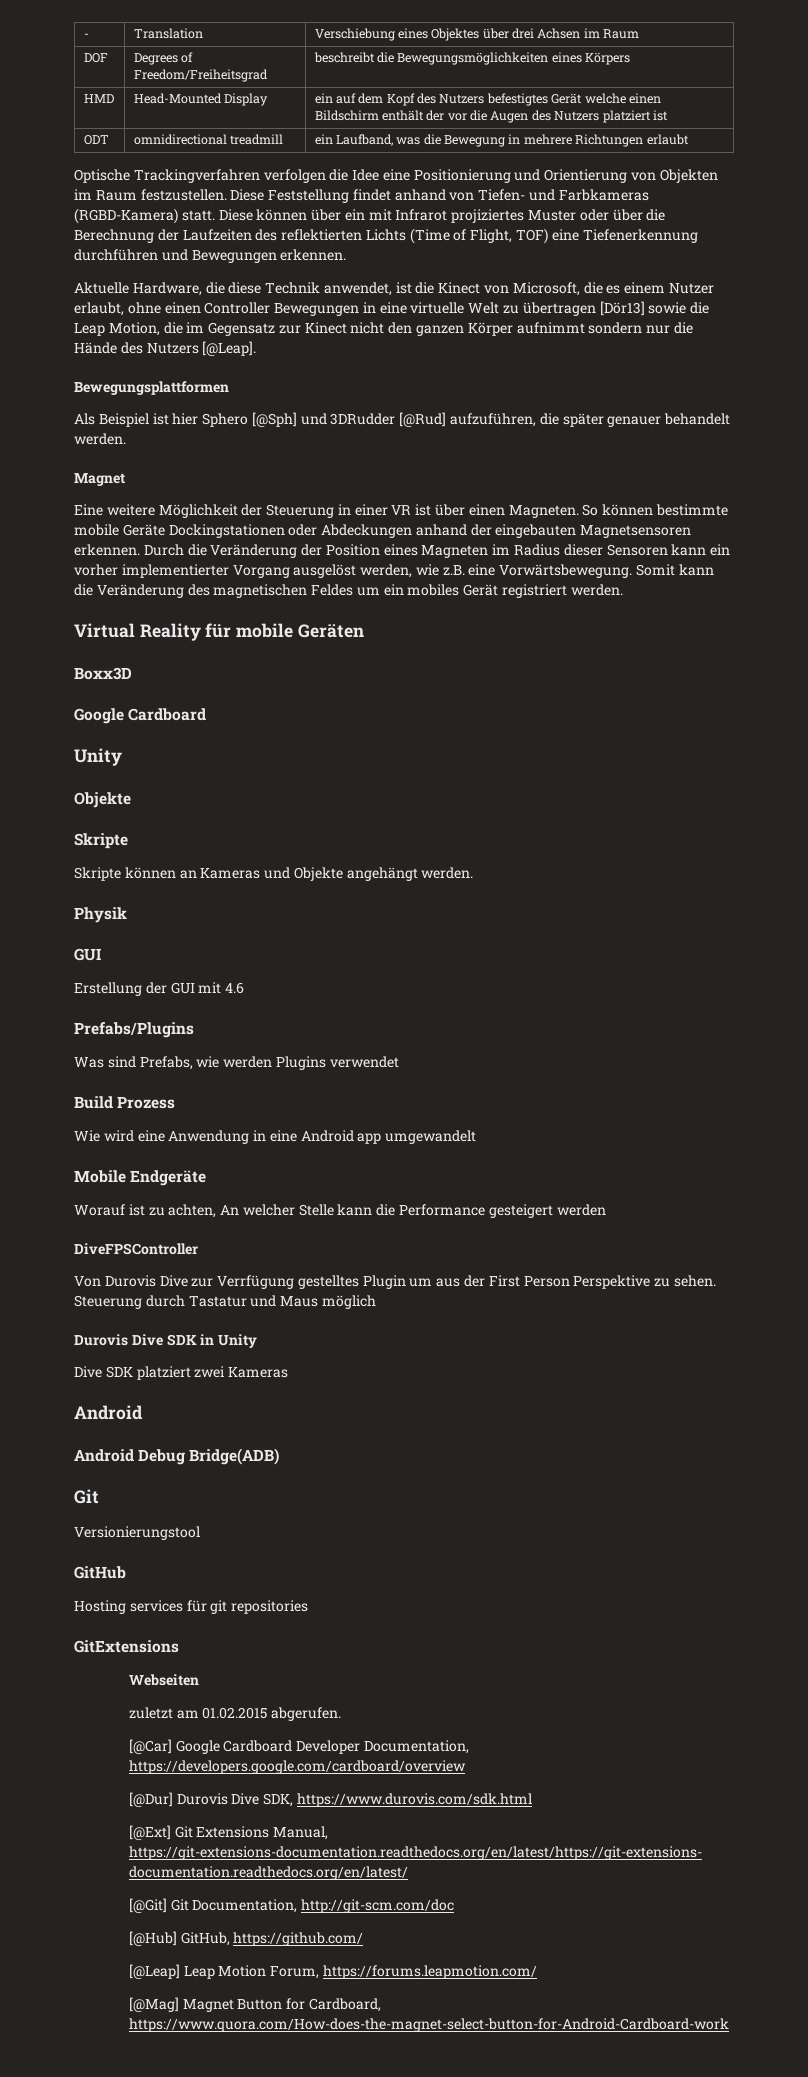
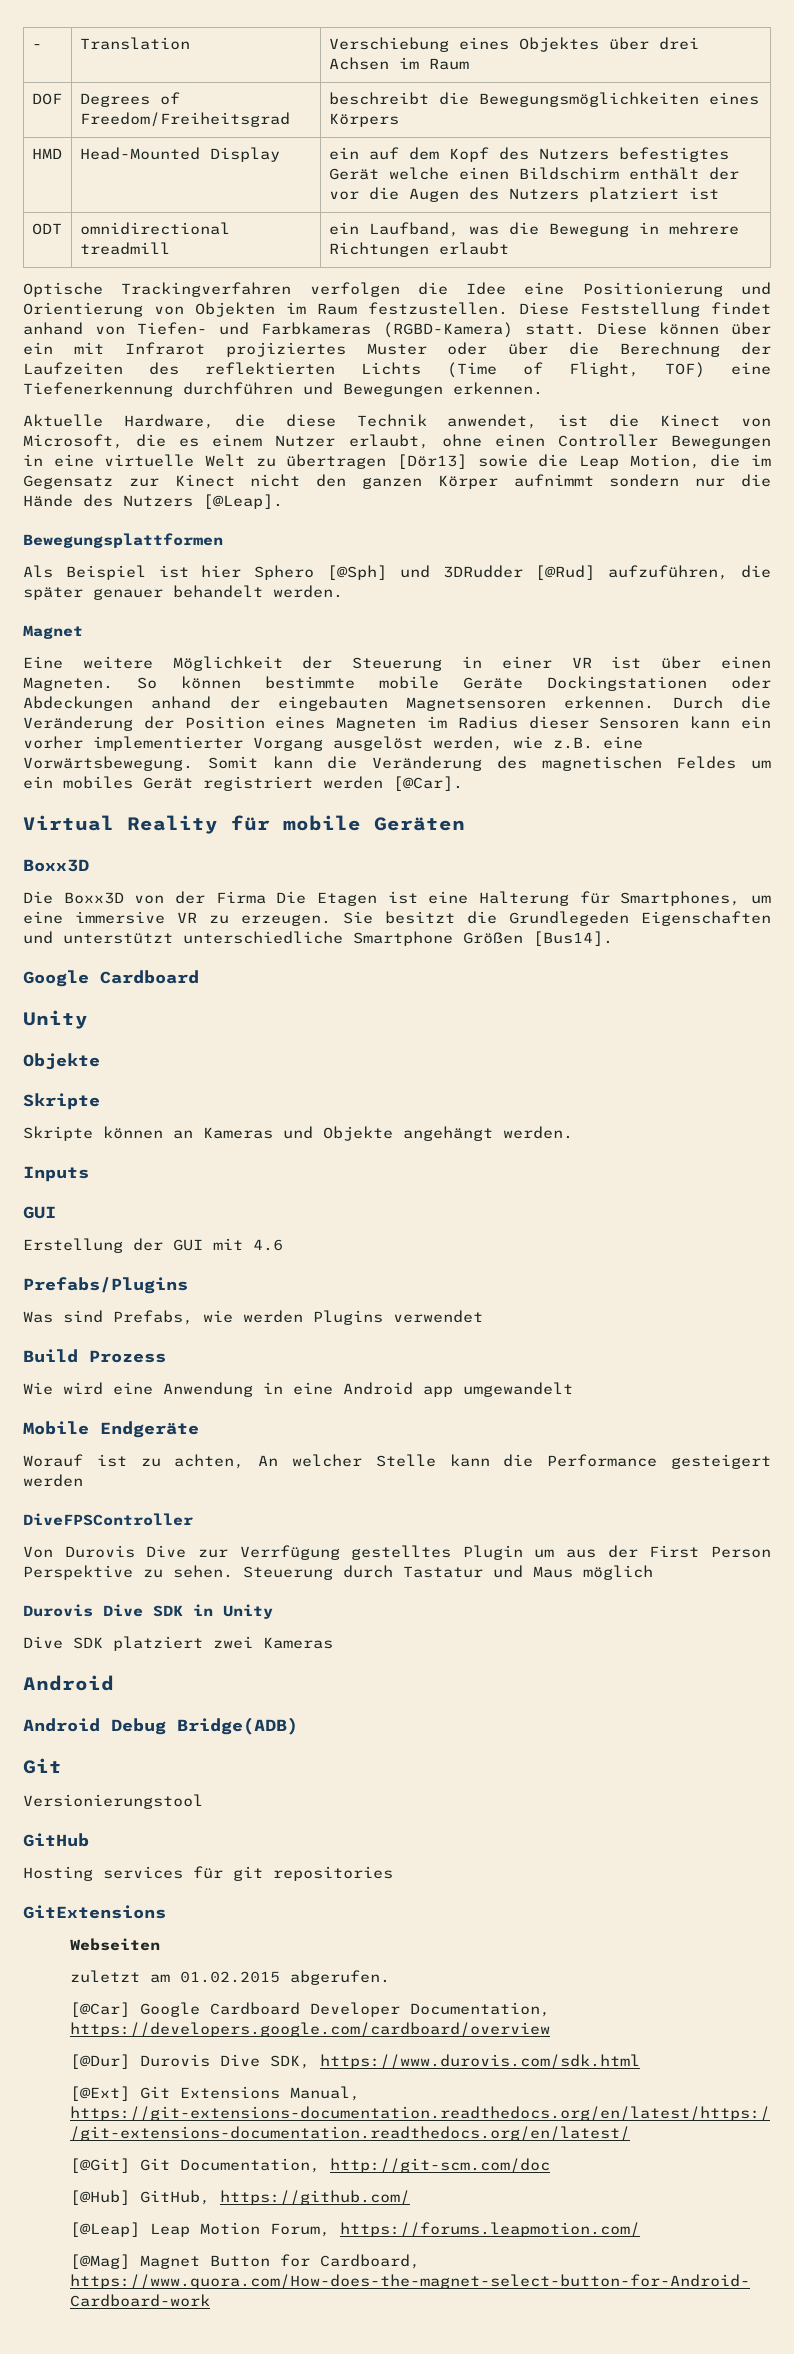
[570,584,623,596] werden. -> [323,776,463,791] werden [@Car].
(132, 673) none -> [23,891,771,906] [23,911,771,926] [23,931,613,946] // Die Boxx3D von der Firma Die Etagen ist eine Halterung für Smartphones, um eine immersive VR zu erzeugen. Sie besitzt die Grundlegeden Eigenschaften und unterstützt unterschiedliche Smartphone Größen [Bus14].
[74,907,127,923] Physik -> [23,1166,89,1182] Inputs

